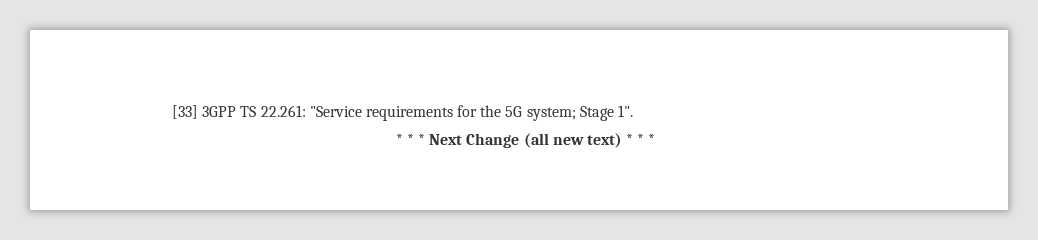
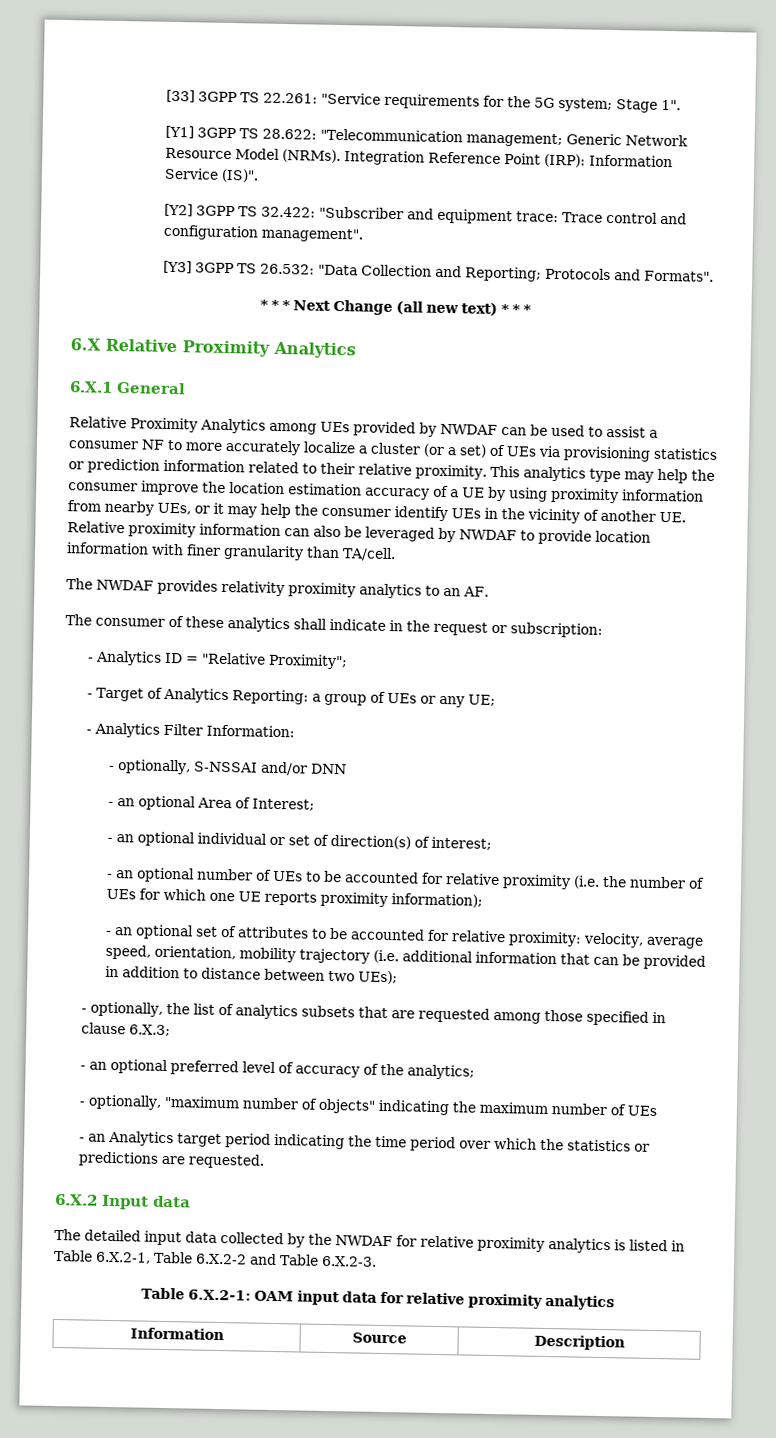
(633, 111) none -> [165,125,689,148] [165,147,674,168] [164,167,260,183] [164,203,688,225] [163,224,364,243] [163,260,715,282] // [Y1] 3GPP TS 28.622: "Telecommunication management; Generic Network Resource Model (NRMs). Integration Reference Point (IRP): Information Service (IS)". // [Y2] 3GPP TS 32.422: "Subscriber and equipment trace: Trace control and configuration management". // [Y3] 3GPP TS 26.532: "Data Collection and Reporting; Protocols and Formats".
(656, 139) none -> [70,338,356,359] [69,381,186,395] [69,416,658,438] [68,439,718,462] [68,458,715,484] [68,480,704,504] [67,500,686,524] [67,521,651,545] [66,542,396,562] [66,578,489,599] [65,614,603,638] [87,650,348,670] [86,687,496,708] [85,722,295,738] [108,759,347,776] [107,795,315,811] [106,831,492,850] [106,867,705,890] [105,888,483,908] [104,924,704,949] [104,944,706,970] [104,965,398,985] [80,1001,666,1026] [80,1022,171,1037] [79,1058,475,1080] [78,1094,657,1116] [78,1130,650,1152] [77,1151,264,1169] [55,1193,191,1210] [54,1228,685,1254] [54,1249,377,1267] [140,1287,615,1311] [129,1327,224,1341] [351,1332,407,1344] [533,1334,625,1351] // 6.X Relative Proximity Analytics // 6.X.1 General // Relative Proximity Analytics among UEs provided by NWDAF can be used to assist a consumer NF to more accurately localize a cluster (or a set) of UEs via provisioning statistics or prediction information related to their relative proximity. This analytics type may help the consumer improve the location estimation accuracy of a UE by using proximity information from nearby UEs, or it may help the consumer identify UEs in the vicinity of another UE. Relative proximity information can also be leveraged by NWDAF to provide location information with finer granularity than TA/cell. // The NWDAF provides relativity proximity analytics to an AF. // The consumer of these analytics shall indicate in the request or subscription: // - Analytics ID = "Relative Proximity"; // - Target of Analytics Reporting: a group of UEs or any UE; // - Analytics Filter Information: // - optionally, S-NSSAI and/or DNN // - an optional Area of Interest; // - an optional individual or set of direction(s) of interest; // - an optional number of UEs to be accounted for relative proximity (i.e. the number of UEs for which one UE reports proximity information); // - an optional set of attributes to be accounted for relative proximity: velocity, average speed, orientation, mobility trajectory (i.e. additional information that can be provided in addition to distance between two UEs); // - optionally, the list of analytics subsets that are requested among those specified in clause 6.X.3; // - an optional preferred level of accuracy of the analytics; // - optionally, "maximum number of objects" indicating the maximum number of UEs // - an Analytics target period indicating the time period over which the statistics or predictions are requested. // 6.X.2 Input data // The detailed input data collected by the NWDAF for relative proximity analytics is listed in Table 6.X.2-1, Table 6.X.2-2 and Table 6.X.2-3. // Table 6.X.2-1: OAM input data for relative proximity analytics // Information | Source | Description

